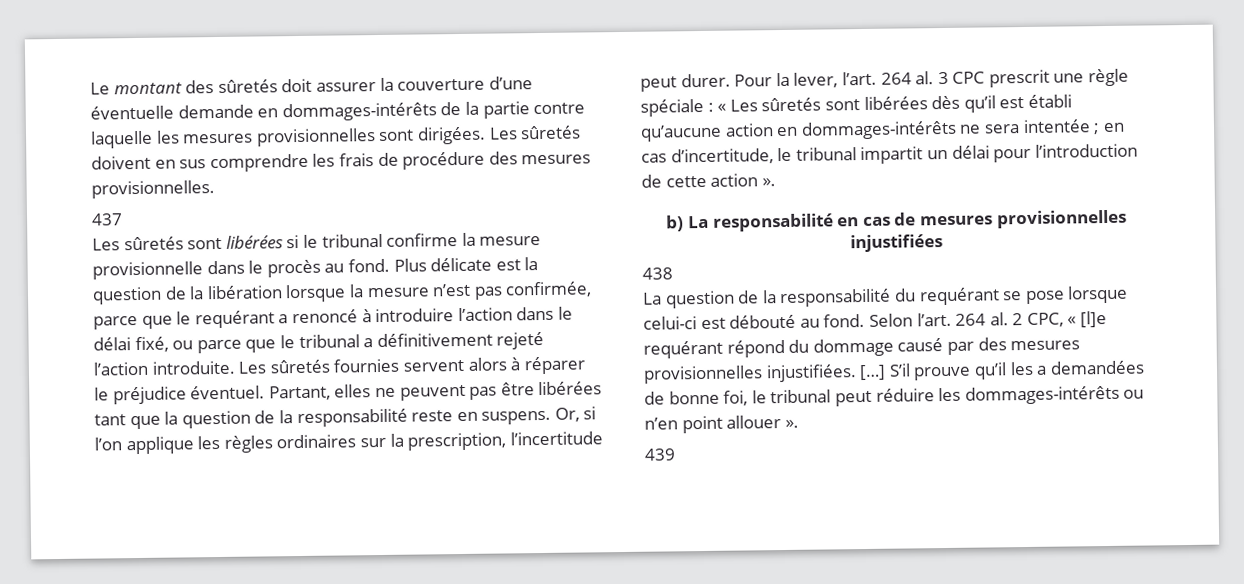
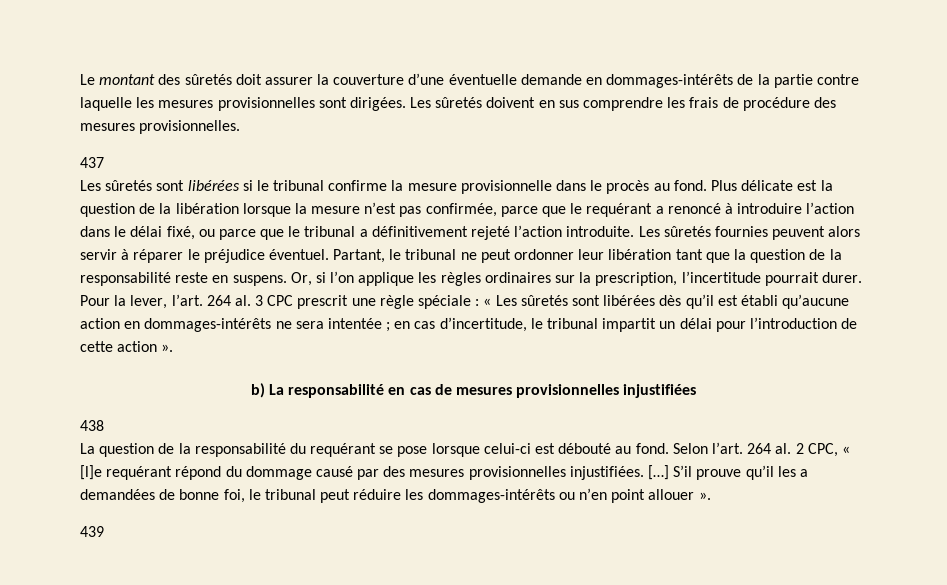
[402,357,507,372] servent alors -> [772,226,861,240] [80,249,117,260] peuvent alors servir
[334,381,603,401] elles ne peuvent pas être libérées -> [389,249,672,263] le tribunal ne peut ordonner leur libération
[640,76,677,92] peut -> [764,272,819,286] pourrait

